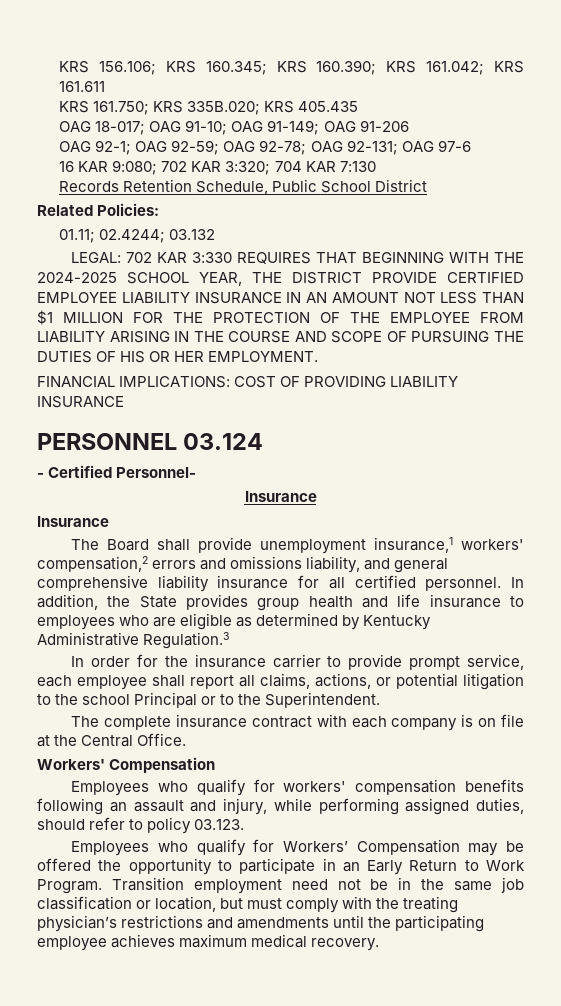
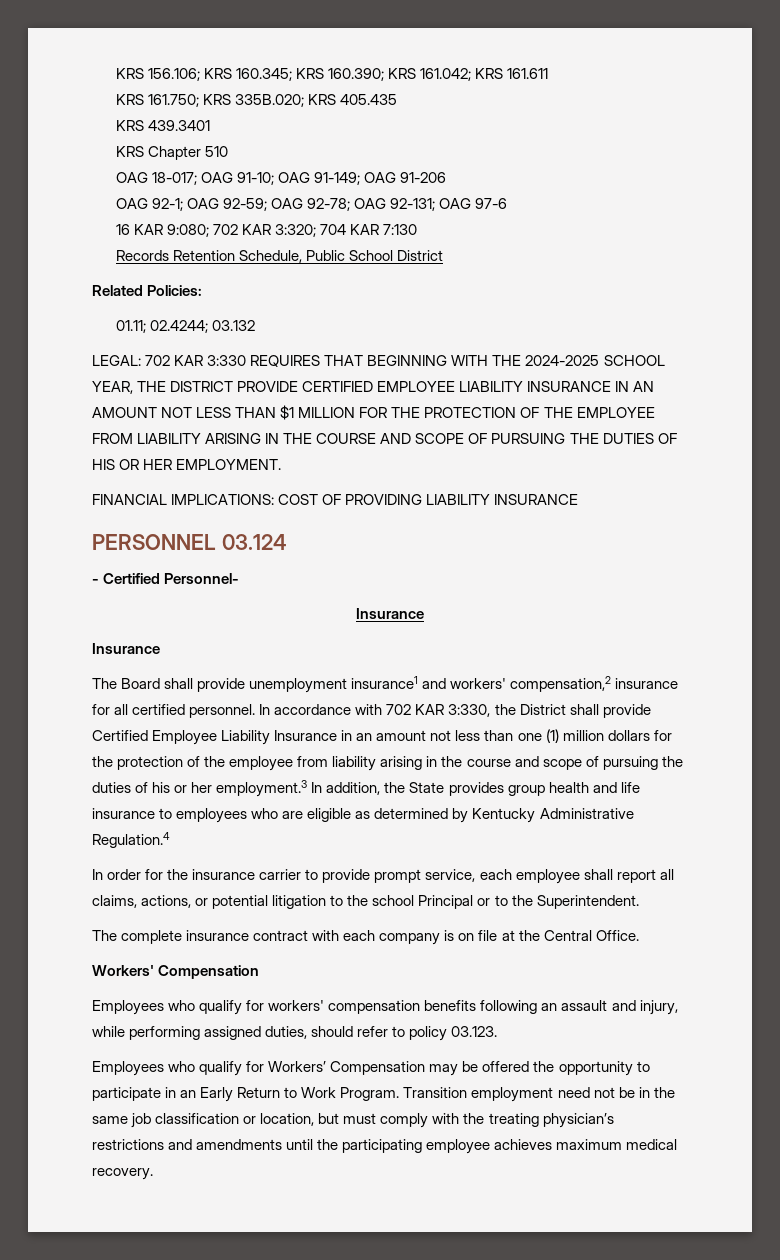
(359, 106) none -> [115,120,210,131] [115,146,228,160] // KRS 439.3401 // KRS Chapter 510
[374,537,524,553] [37,556,449,573] [37,575,209,592] insurance,1 workers' compensation,2 errors and omissions liability, and general comprehensive liability -> [351,676,612,692] insurance1 and workers' compensation,2
(524, 582) none -> [274,704,651,718] [92,729,672,745] [92,756,683,771] [92,780,323,797] accordance with 702 KAR 3:330, the District shall provide Certified Employee Liability Insurance in an amount not less than one (1) million dollars for the protection of the employee from liability arising in the course and scope of pursuing the duties of his or her employment.3 In
[143,632,230,649] Regulation.3 -> [92,832,170,848] Regulation.4

